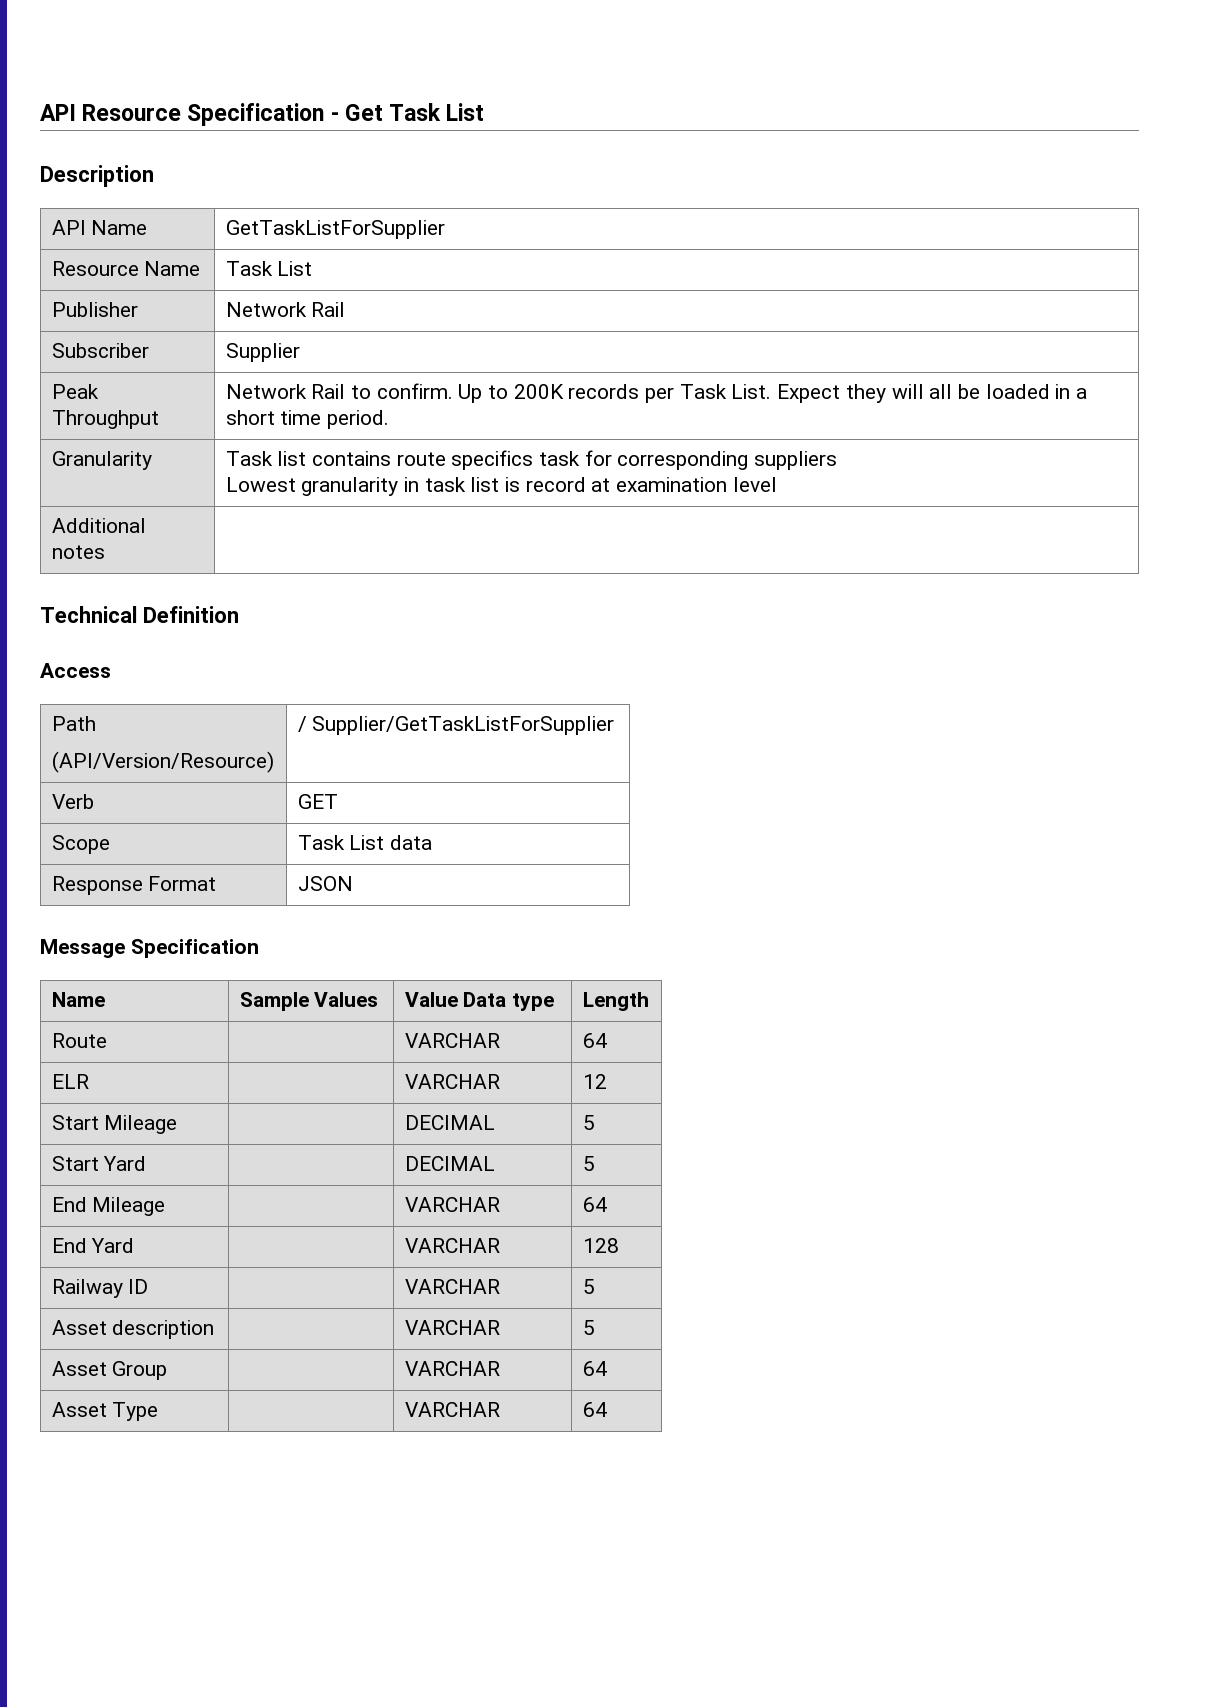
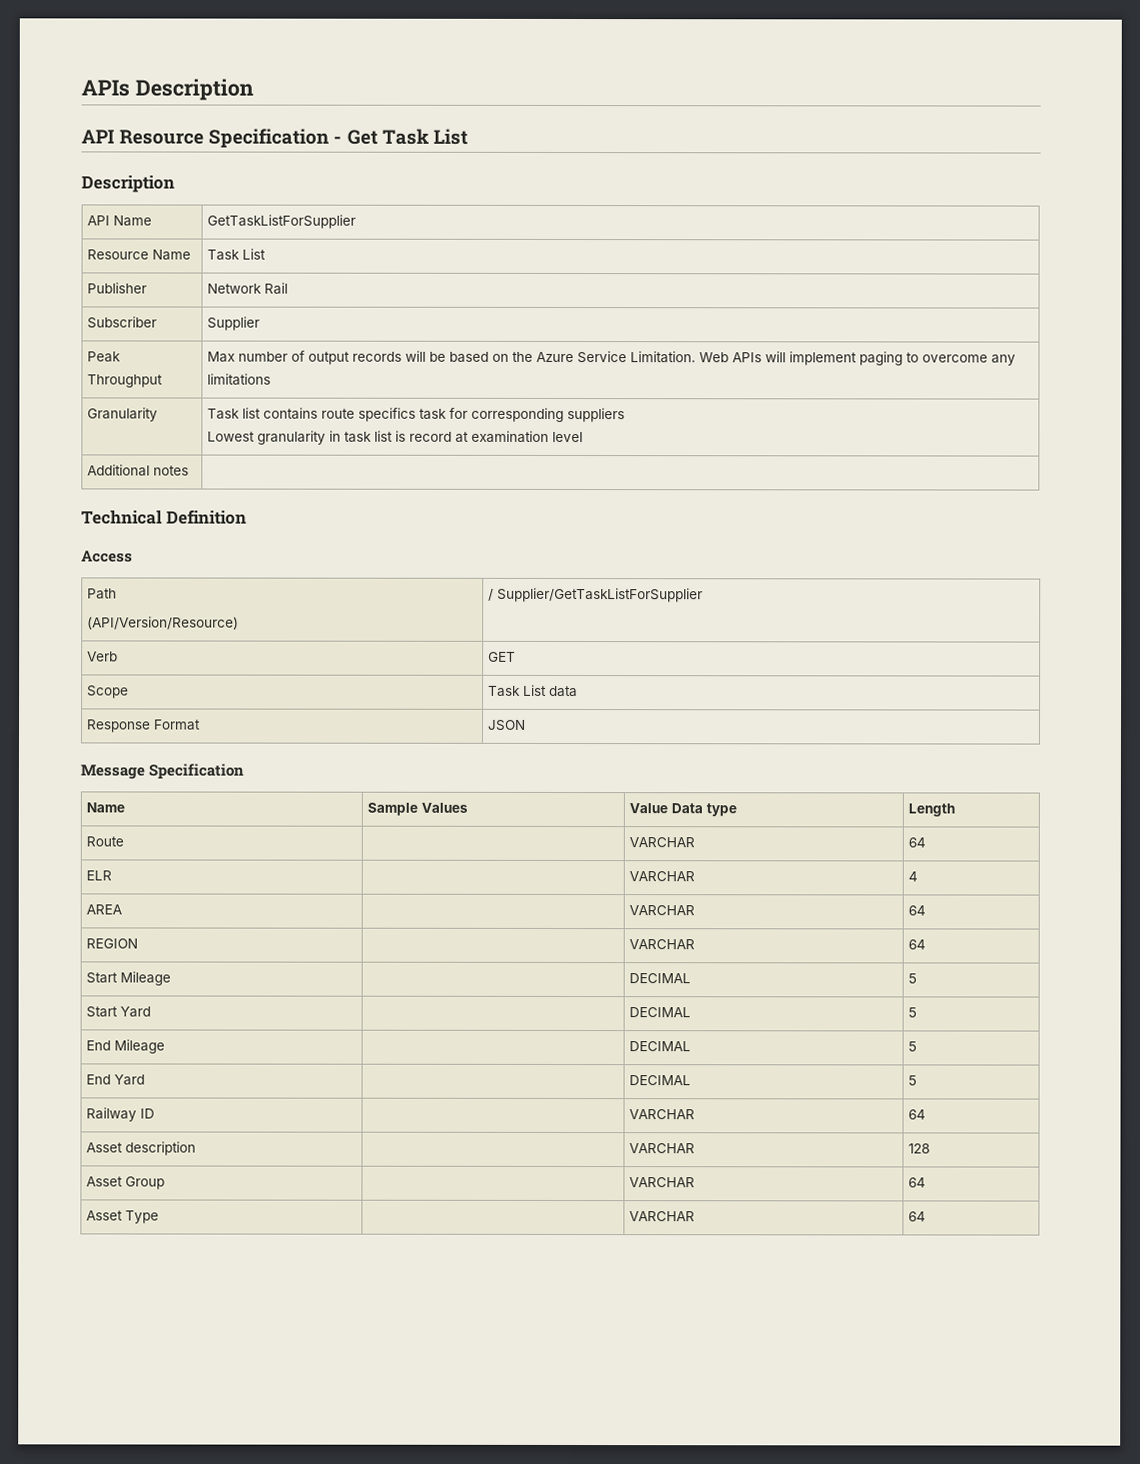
(40, 112) none -> [81,78,254,101] APIs Description //
[225,383,1087,403] [225,410,390,429] Network Rail to confirm. Up to 200K records per Task List. Expect they will all be loaded in a short time period. -> [207,350,1017,366] [207,373,272,386] Max number of output records will be based on the Azure Service Limitation. Web APIs will implement paging to overcome any limitations
[582,1074,607,1089] 12 -> [908,871,919,882] [86,904,123,915] [629,905,696,916] [908,905,927,916] [86,938,139,949] [629,939,696,950] [908,939,927,950] 4 // AREA | | VARCHAR | 64 // REGION | | VARCHAR | 64
[404,1197,500,1212] [582,1197,607,1212] VARCHAR | 64 -> [629,1041,692,1052] [908,1041,918,1052] DECIMAL | 5
[404,1238,500,1253] [582,1238,619,1253] VARCHAR | 128 -> [629,1075,692,1086] [908,1075,918,1086] DECIMAL | 5
[582,1279,595,1294] 5 -> [908,1109,927,1120] 64
[582,1320,595,1335] 5 -> [908,1143,931,1154] 128

